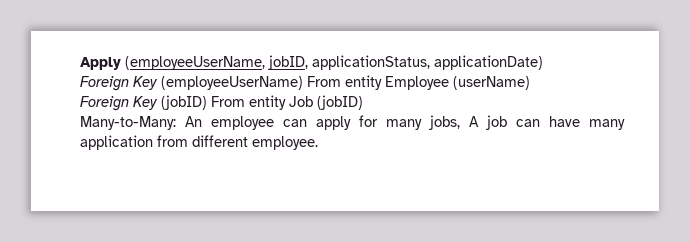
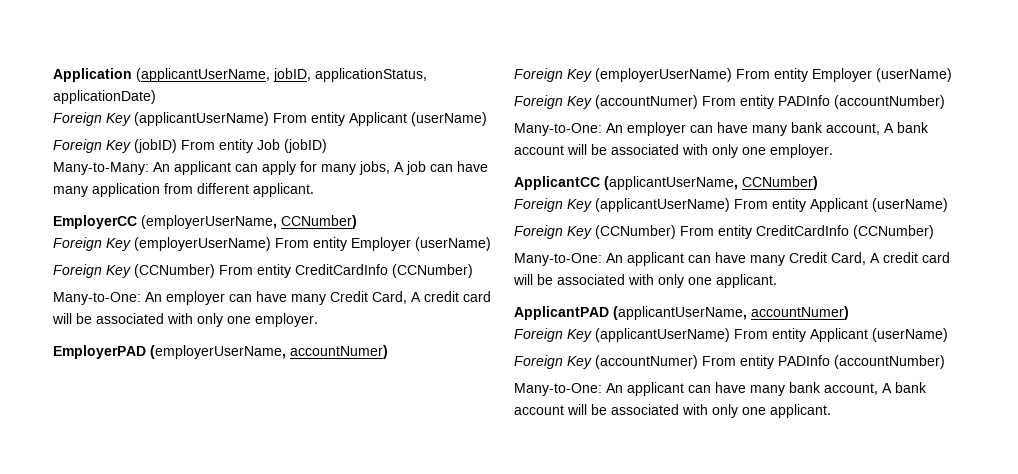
[80,56,265,70] Apply (employeeUserName, -> [53,68,270,82] Application (applicantUserName,
[161,75,449,90] (employeeUserName) From entity Employee -> [134,112,407,126] (applicantUserName) From entity Applicant
[211,116,274,130] employee -> [174,161,231,175] applicant
[252,136,318,150] employee. -> [253,183,314,197] [53,215,357,229] [53,237,491,251] [53,264,473,278] [53,291,491,305] [52,313,318,327] [53,345,388,359] [514,68,952,82] [514,95,945,109] [514,122,929,136] [514,144,833,158] [514,176,818,190] [514,198,948,212] [514,225,934,239] [514,252,950,266] [513,274,777,288] [514,306,849,320] [514,328,948,342] [514,355,945,369] [514,382,927,396] [514,404,831,418] applicant. // EmployerCC (employerUserName, CCNumber) // Foreign Key (employerUserName) From entity Employer (userName) // Foreign Key (CCNumber) From entity CreditCardInfo (CCNumber) // Many-to-One: An employer can have many Credit Card, A credit card will be associated with only one employer. // EmployerPAD (employerUserName, accountNumer) // Foreign Key (employerUserName) From entity Employer (userName) // Foreign Key (accountNumer) From entity PADInfo (accountNumber) // Many-to-One: An employer can have many bank account, A bank account will be associated with only one employer. // ApplicantCC (applicantUserName, CCNumber) // Foreign Key (applicantUserName) From entity Applicant (userName) // Foreign Key (CCNumber) From entity CreditCardInfo (CCNumber) // Many-to-One: An applicant can have many Credit Card, A credit card will be associated with only one applicant. // ApplicantPAD (applicantUserName, accountNumer) // Foreign Key (applicantUserName) From entity Applicant (userName) // Foreign Key (accountNumer) From entity PADInfo (accountNumber) // Many-to-One: An applicant can have many bank account, A bank account will be associated with only one applicant.

